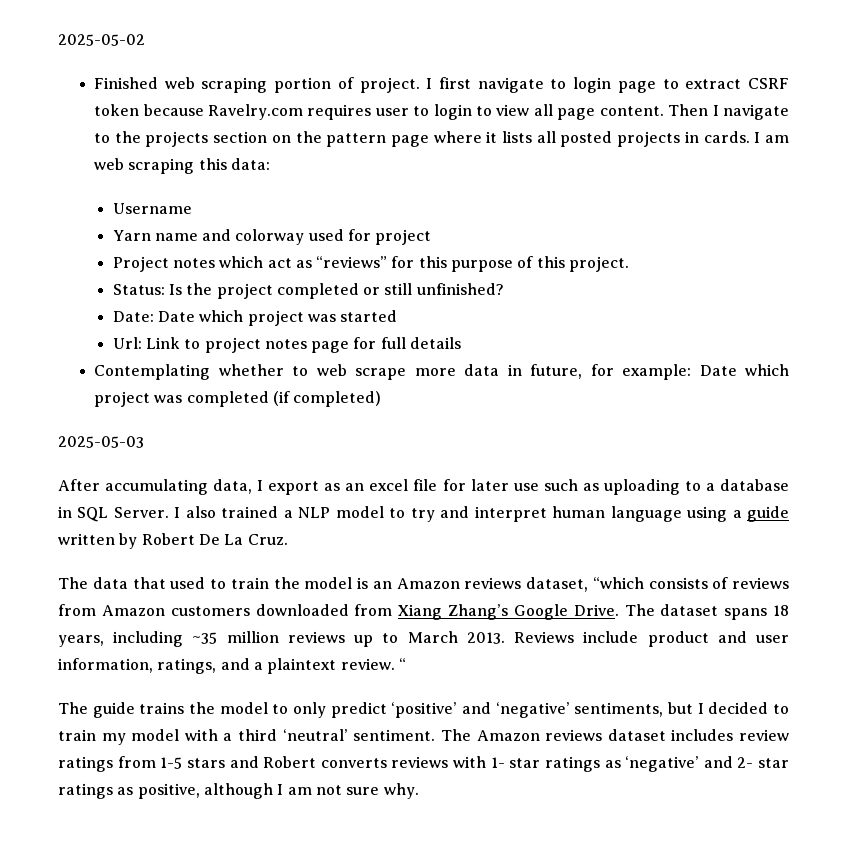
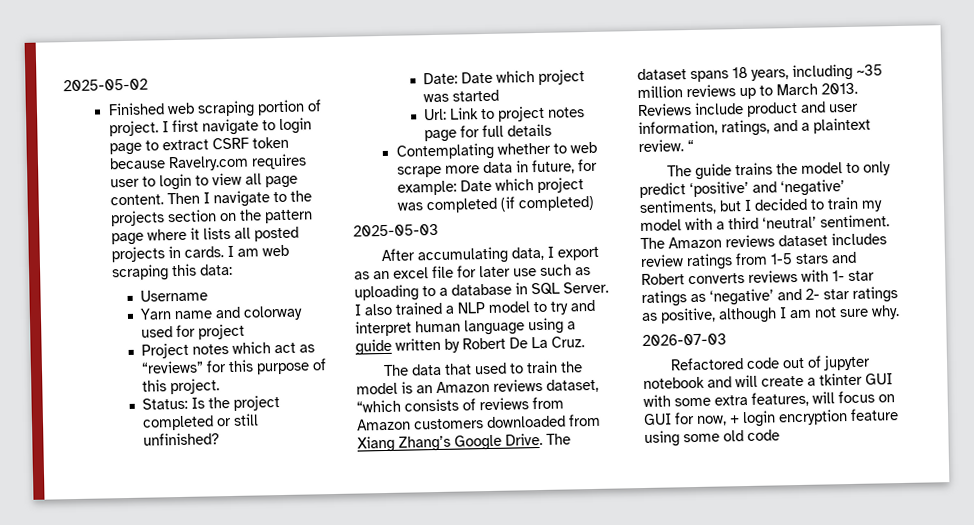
(419, 791) none -> [642,333,727,347] [669,354,871,371] [643,372,893,389] [643,390,895,407] [643,408,899,428] [644,429,780,447] // 2026-07-03 // Refactored code out of jupyter notebook and will create a tkinter GUI with some extra features, will focus on GUI for now, + login encryption feature using some old code

